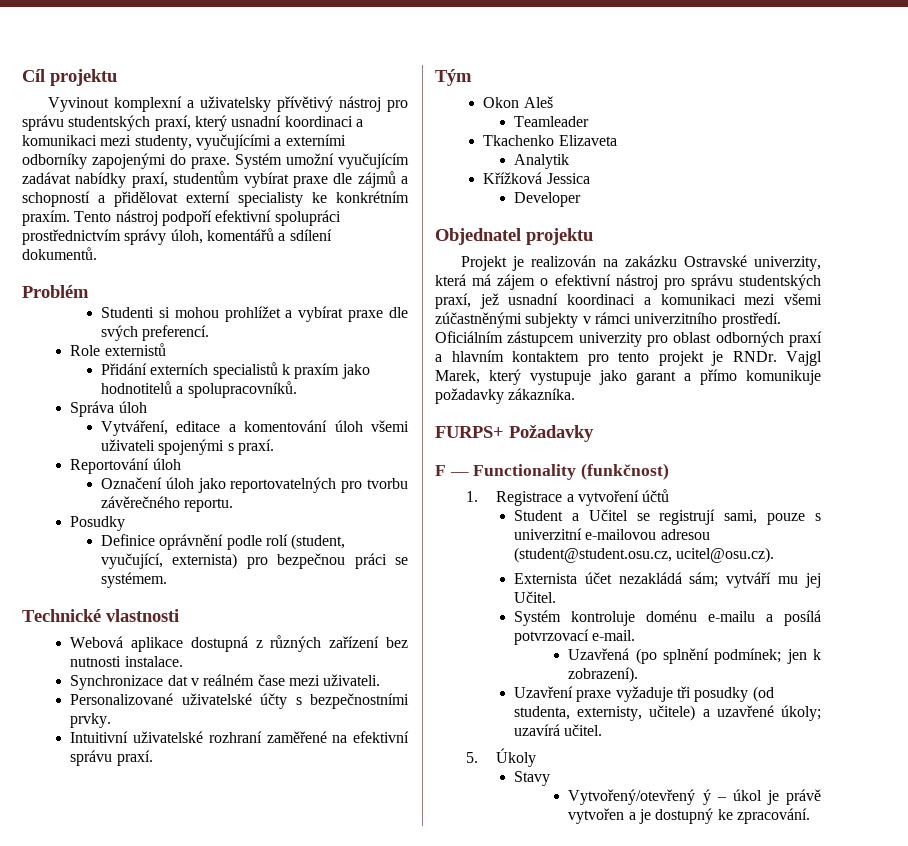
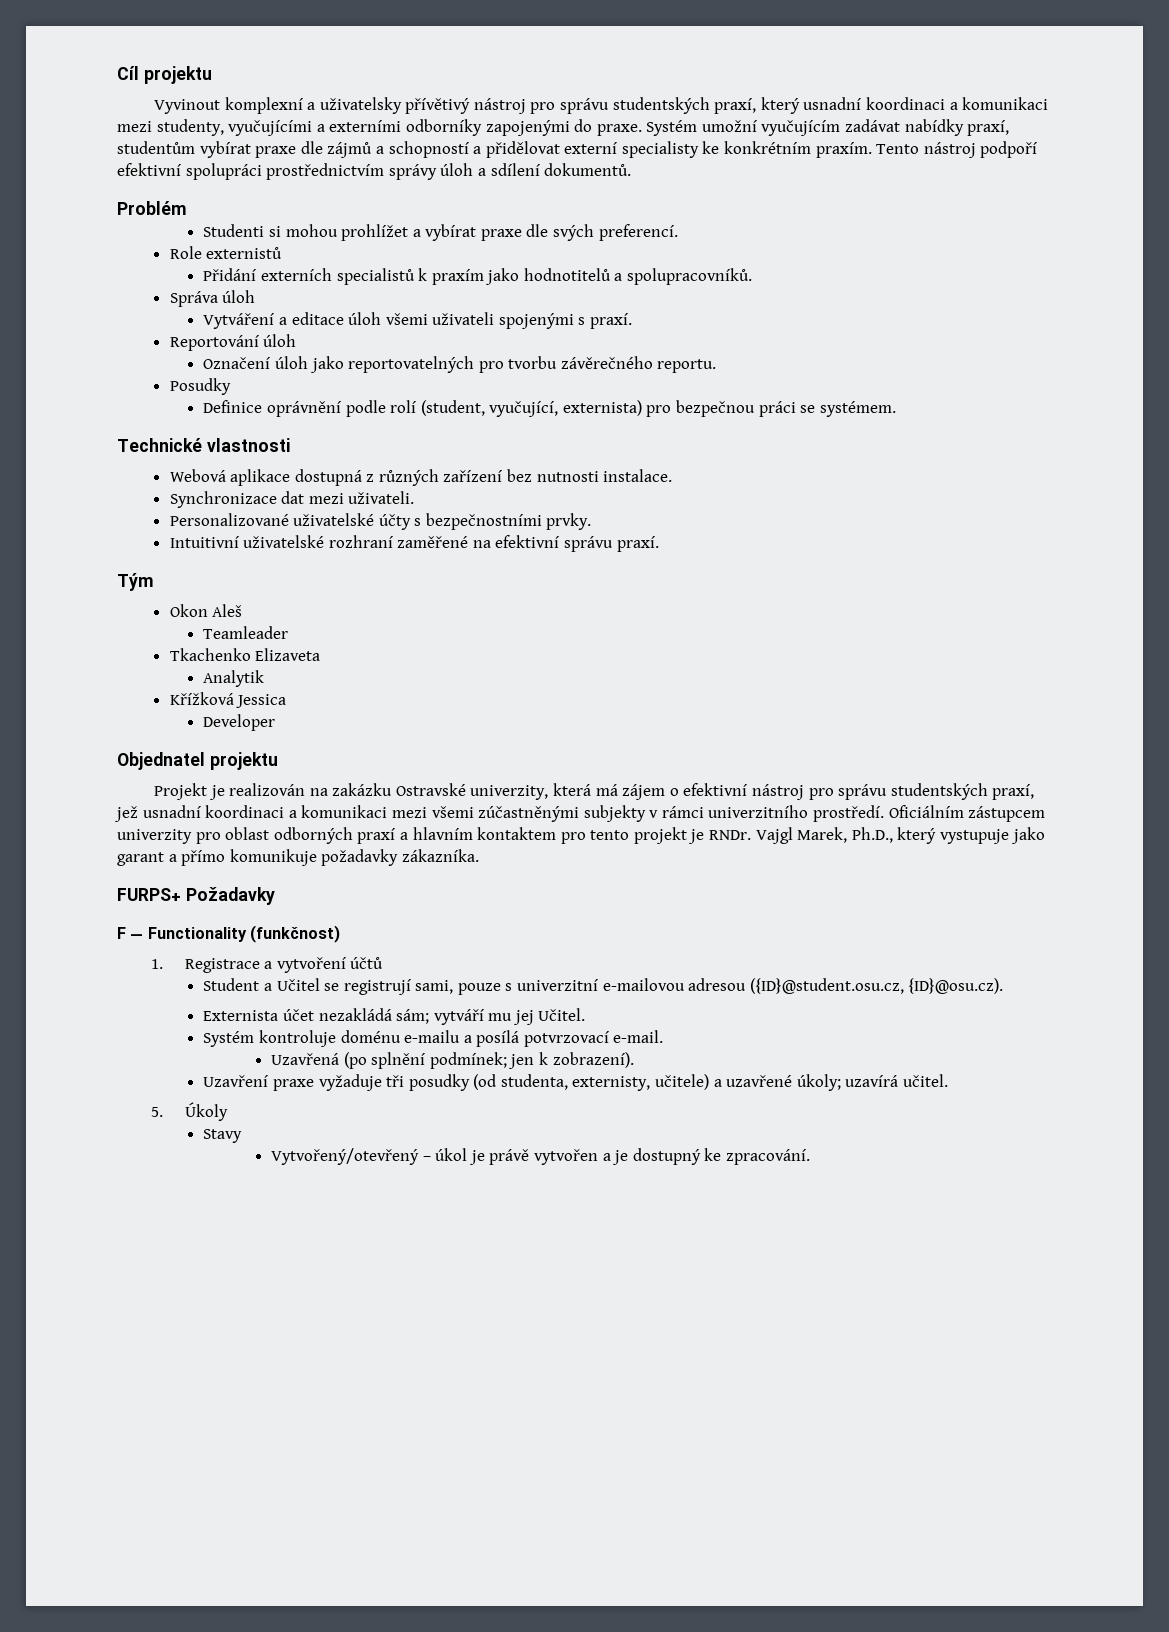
[170,228,274,244] úloh, komentářů -> [440,163,474,176] úloh
[100,420,328,436] Vytváření, editace a komentování -> [203,312,344,329] Vytváření a editace
[190,674,285,686] v reálném čase -> (305, 497) none
(480, 377) none -> [851,827,893,843] Ph.D.,
[513,547,775,563] (student@student.osu.cz, ucitel@osu.cz). -> [749,978,1004,994] ({ID}@student.osu.cz, {ID}@osu.cz).
[702,789,711,805] ý -> (419, 1156) none

